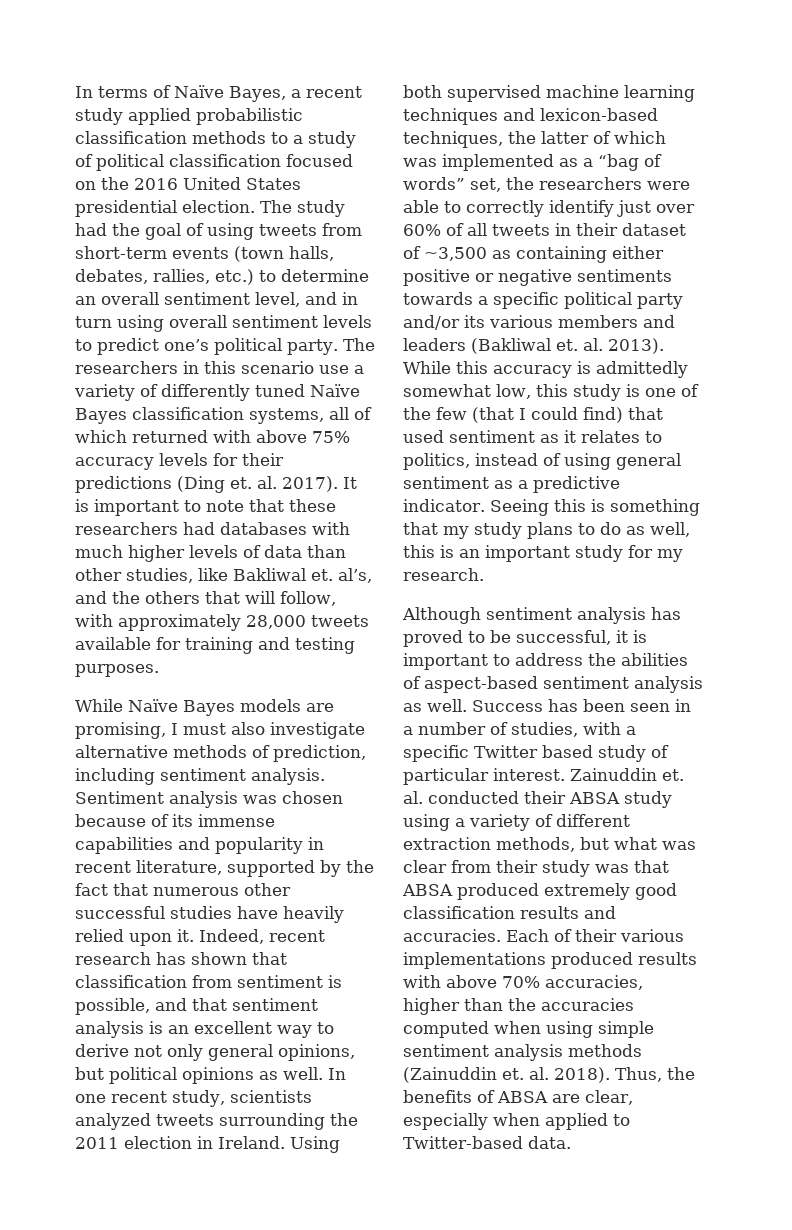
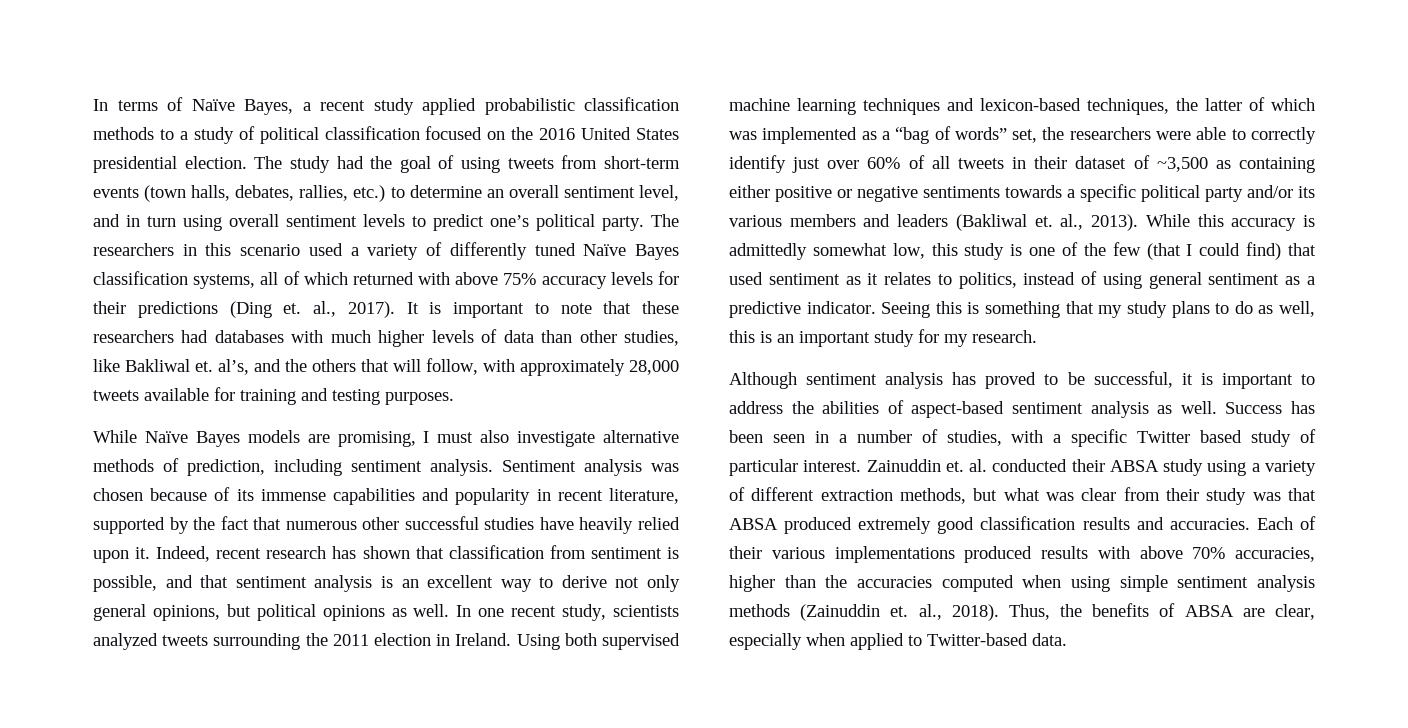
[319,365,349,374] use -> [308,243,343,256] used
[257,476,277,489] al. -> [313,301,336,317] al.,
[583,338,603,351] al. -> [1060,214,1084,230] al.,
[529,1067,549,1080] al. -> [918,604,942,620] al.,

